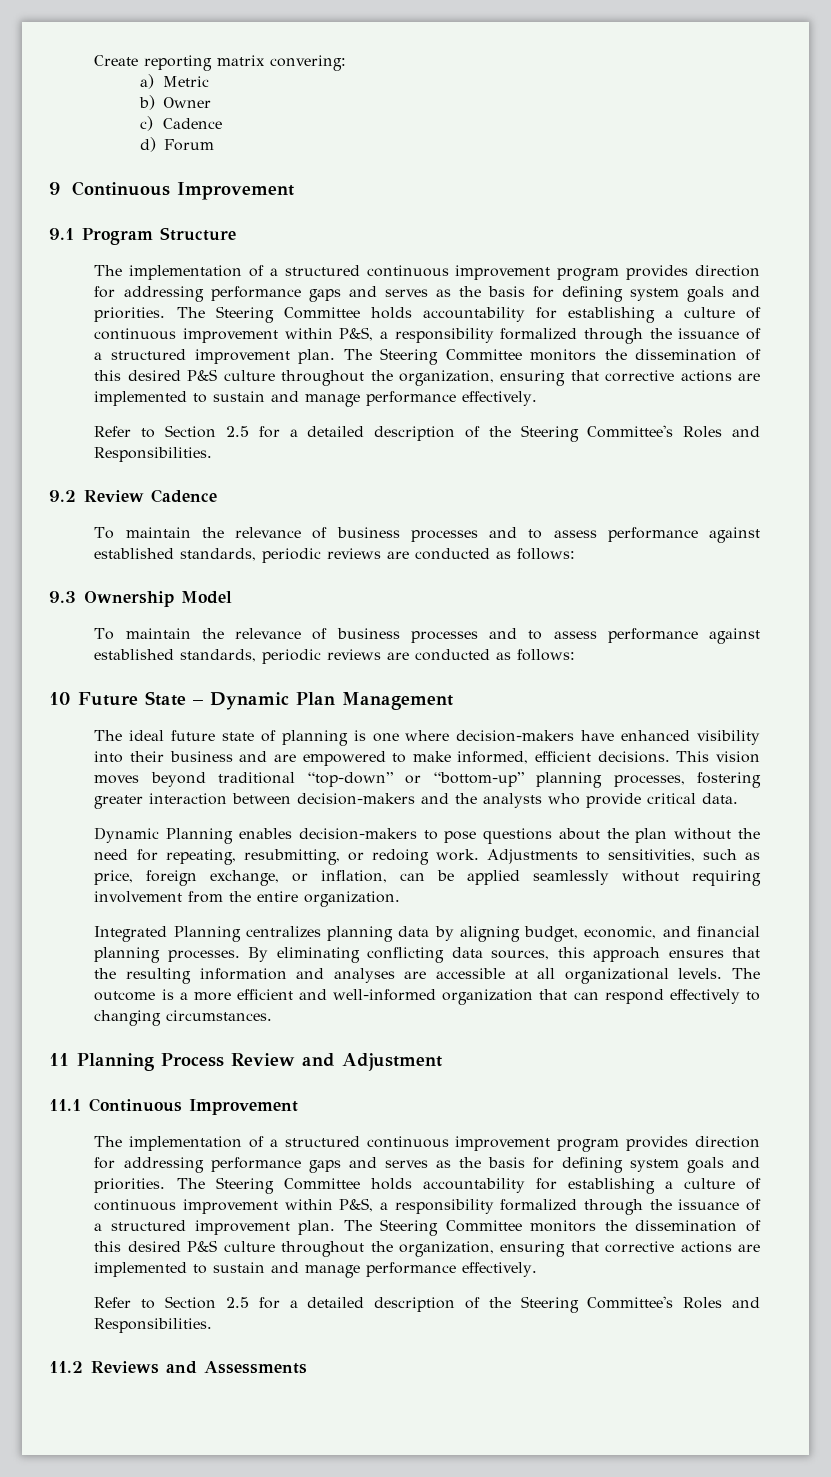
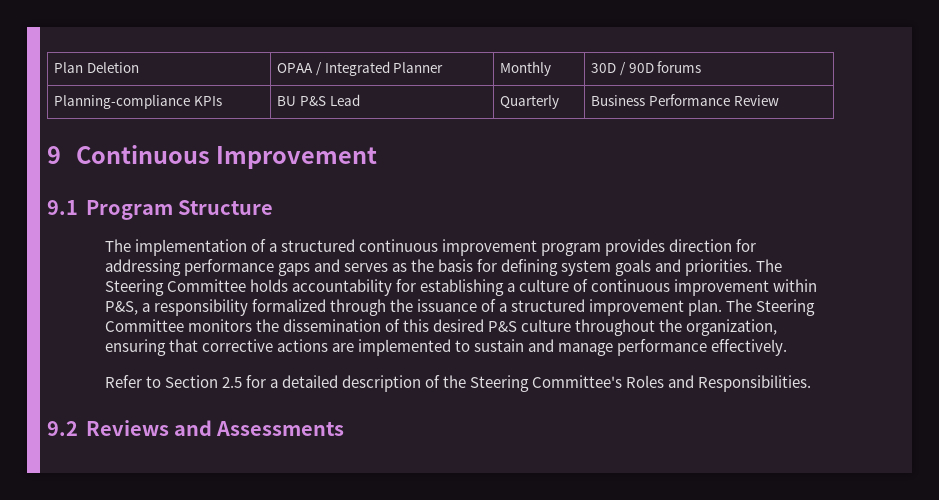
[94,55,347,71] [139,74,209,89] [138,95,211,110] [139,116,222,131] [139,137,214,152] Create reporting matrix convering: // a) Metric // b) Owner // c) Cadence // d) Forum -> [54,62,139,73] [277,61,444,76] [500,61,552,76] [591,61,702,76] [54,95,222,109] [277,94,360,106] [500,95,560,109] [591,94,779,106] Plan Deletion | OPAA / Integrated Planner | Monthly | 30D / 90D forums // Planning-compliance KPIs | BU P&S Lead | Quarterly | Business Performance Review
[84,489,217,503] [94,527,760,543] [94,548,576,563] [49,591,232,607] [94,628,760,644] [94,649,576,664] [49,691,453,710] [94,730,760,746] [94,751,760,766] [94,772,761,788] [94,793,739,809] [94,827,760,844] [94,849,760,865] [94,870,761,886] [94,891,401,907] [94,926,760,942] [94,947,760,963] [94,968,760,984] [94,989,760,1005] [94,1010,273,1026] [49,1053,442,1071] [49,1098,298,1115] [94,1136,760,1152] [94,1157,760,1173] [94,1177,762,1194] [94,1198,762,1215] [94,1219,762,1236] [94,1240,760,1257] [94,1262,538,1278] [94,1296,760,1313] [94,1318,213,1333] [49,1361,83,1373] Review Cadence // To maintain the relevance of business processes and to assess performance against established standards, periodic reviews are conducted as follows: // 9.3 Ownership Model // To maintain the relevance of business processes and to assess performance against established standards, periodic reviews are conducted as follows: // 10 Future State – Dynamic Plan Management // The ideal future state of planning is one where decision-makers have enhanced visibility into their business and are empowered to make informed, efficient decisions. This vision moves beyond traditional “top-down” or “bottom-up” planning processes, fostering greater interaction between decision-makers and the analysts who provide critical data. // Dynamic Planning enables decision-makers to pose questions about the plan without the need for repeating, resubmitting, or redoing work. Adjustments to sensitivities, such as price, foreign exchange, or inflation, can be applied seamlessly without requiring involvement from the entire organization. // Integrated Planning centralizes planning data by aligning budget, economic, and financial planning processes. By eliminating conflicting data sources, this approach ensures that the resulting information and analyses are accessible at all organizational levels. The outcome is a more efficient and well-informed organization that can respond effectively to changing circumstances. // 11 Planning Process Review and Adjustment // 11.1 Continuous Improvement // The implementation of a structured continuous improvement program provides direction for addressing performance gaps and serves as the basis for defining system goals and priorities. The Steering Committee holds accountability for establishing a culture of continuous improvement within P&S, a responsibility formalized through the issuance of a structured improvement plan. The Steering Committee monitors the dissemination of this desired P&S culture throughout the organization, ensuring that corrective actions are implemented to sustain and manage performance effectively. // Refer to Section 2.5 for a detailed description of the Steering Committee's Roles and Responsibilities. // 11.2 -> (78, 428) none

